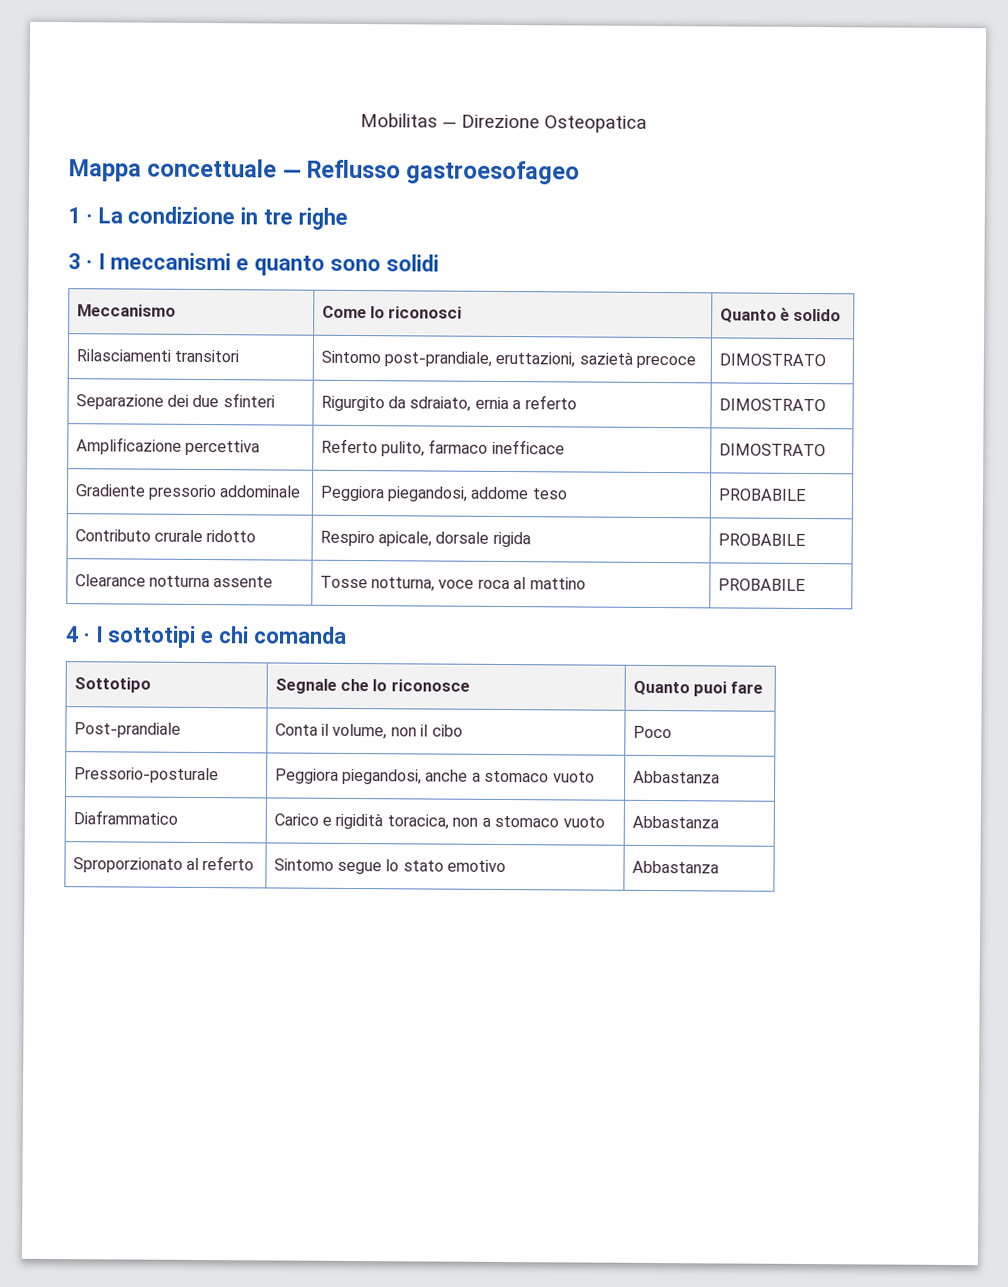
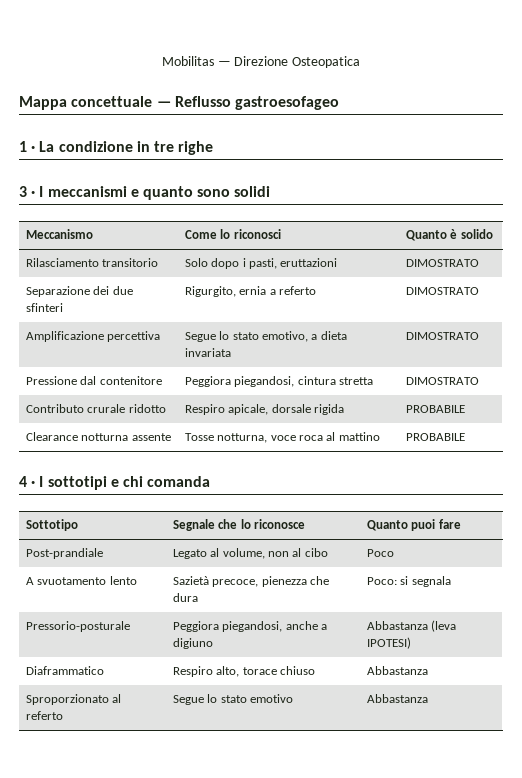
[75,349,239,363] [320,350,697,369] Rilasciamenti transitori | Sintomo post-prandiale, eruttazioni, sazietà precoce -> [25,258,159,267] [184,258,338,269] Rilasciamento transitorio | Solo dopo i pasti, eruttazioni
[320,395,472,412] Rigurgito da sdraiato, -> [184,286,236,297] Rigurgito,
[320,438,565,457] [718,443,826,457] [74,484,302,501] [319,485,568,502] [717,488,807,501] Referto pulito, farmaco inefficace | DIMOSTRATO // Gradiente pressorio addominale | Peggiora piegandosi, addome teso | PROBABILE -> [184,331,347,342] [184,348,231,357] [405,332,479,340] [25,376,162,385] [184,376,373,387] [405,377,479,385] Segue lo stato emotivo, a dieta invariata | DIMOSTRATO // Pressione dal contenitore | Peggiora piegandosi, cintura stretta | DIMOSTRATO
[274,723,329,736] Conta il -> [172,548,220,559] Legato al
[420,724,429,737] il -> [292,548,302,557] al
(672, 732) none -> [25,576,137,585] [172,576,329,587] [172,593,198,602] [366,576,451,587] // A svuotamento lento | Sazietà precoce, pienezza che dura | Poco: si segnala
[484,770,595,783] [632,770,720,784] stomaco vuoto | Abbastanza -> [172,638,213,649] [366,620,457,632] [366,637,411,649] digiuno | Abbastanza (leva IPOTESI)
[273,812,605,830] Carico e rigidità toracica, non a stomaco vuoto -> [172,666,315,677] Respiro alto, torace chiuso
[273,858,382,875] Sintomo segue -> [172,695,204,705] Segue

